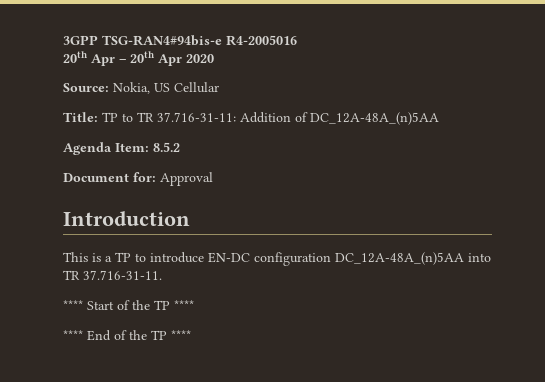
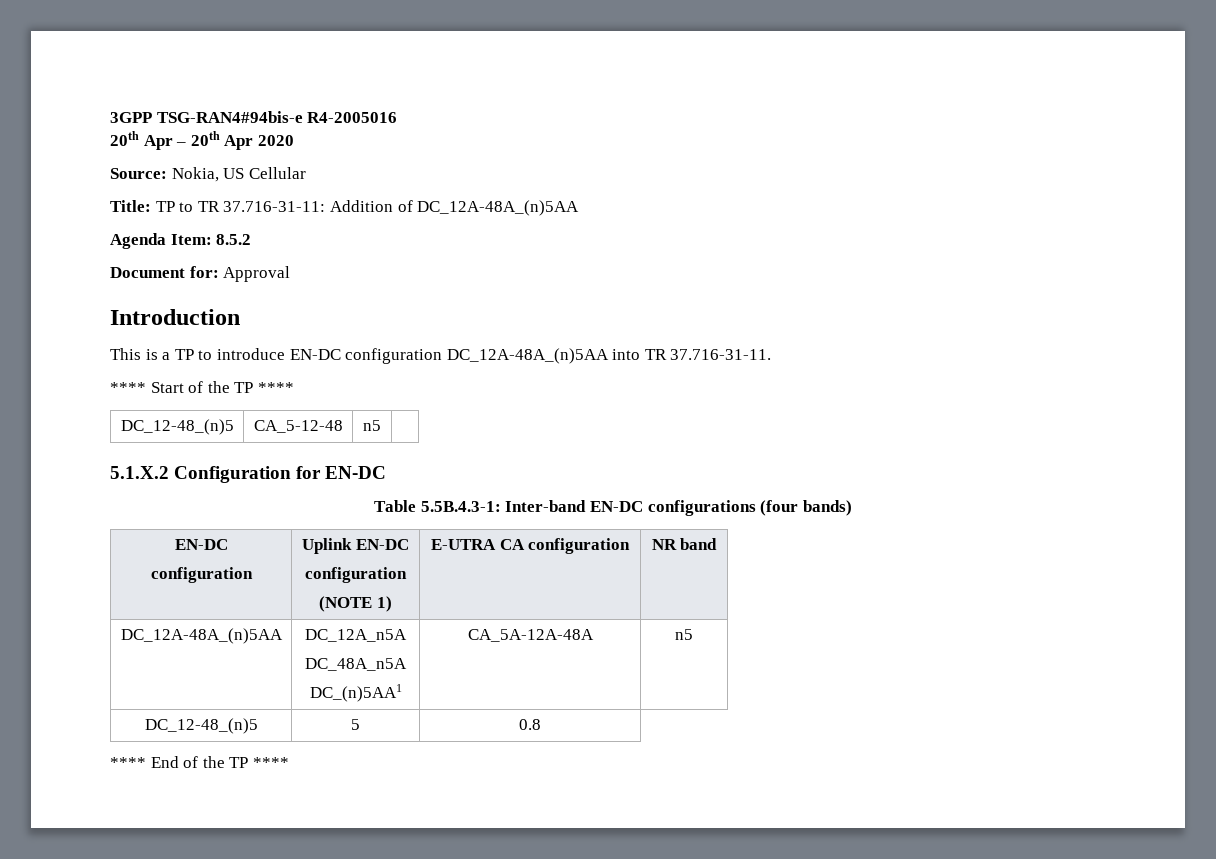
(194, 305) none -> [120,419,234,435] [253,420,343,433] [363,420,381,431] [110,466,387,483] [374,500,852,516] [174,539,228,550] [150,567,253,583] [302,538,409,554] [305,567,407,583] [319,596,392,612] [430,538,631,554] [651,538,718,550] [120,628,283,644] [305,629,407,642] [305,658,407,671] [309,684,402,702] [467,629,594,642] [675,629,693,640] [144,718,258,734] [351,719,360,730] [519,719,541,730] // DC_12-48_(n)5 | CA_5-12-48 | n5 | // 5.1.X.2 Configuration for EN-DC // Table 5.5B.4.3-1: Inter-band EN-DC configurations (four bands) // EN-DC // configuration | Uplink EN-DC // configuration // (NOTE 1) | E-UTRA CA configuration | NR band // DC_12A-48A_(n)5AA | DC_12A_n5A // DC_48A_n5A // DC_(n)5AA1 | CA_5A-12A-48A | n5 // DC_12-48_(n)5 | 5 | 0.8

